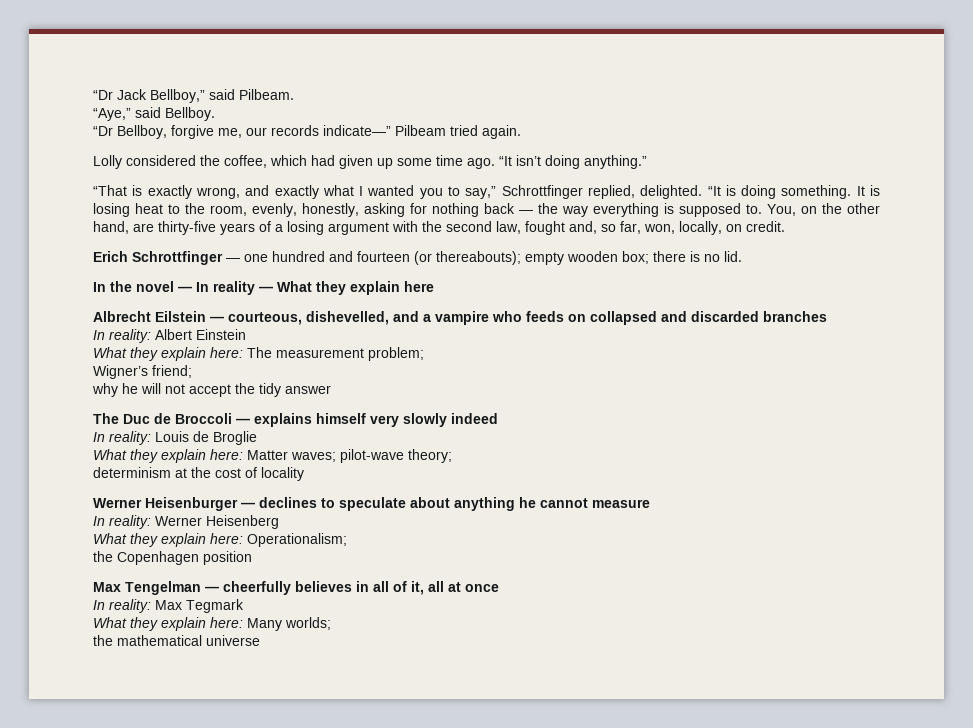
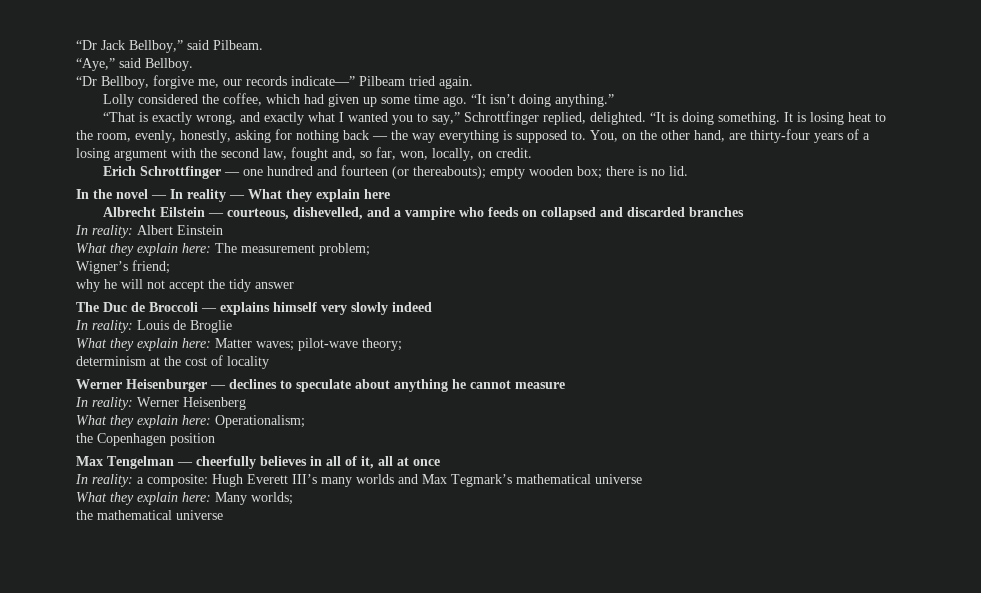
[158,221,216,235] thirty-five -> [750,129,810,143] thirty-four
[155,599,244,613] Max Tegmark -> [137,474,642,487] a composite: Hugh Everett III’s many worlds and Max Tegmark’s mathematical universe

